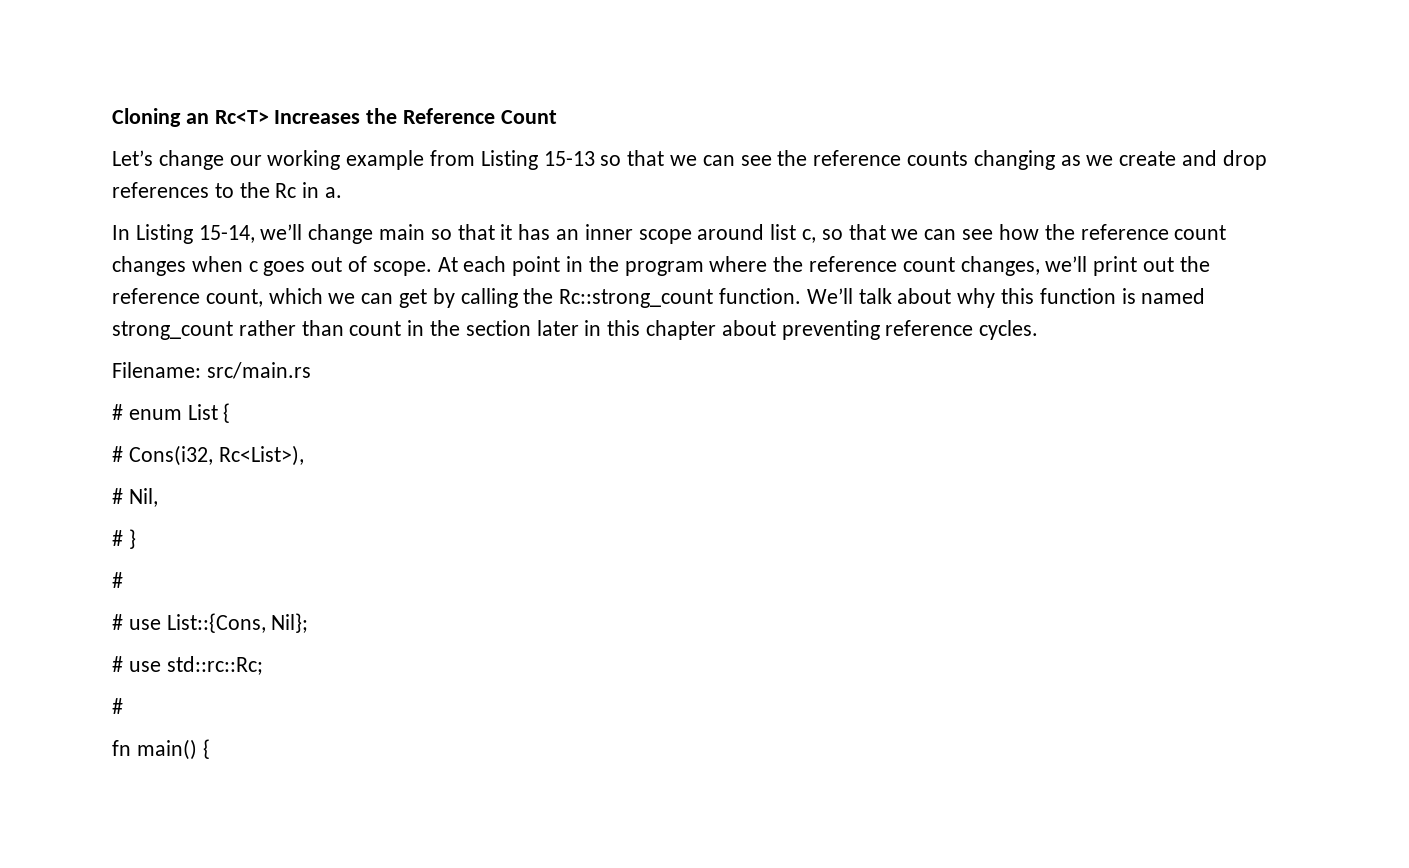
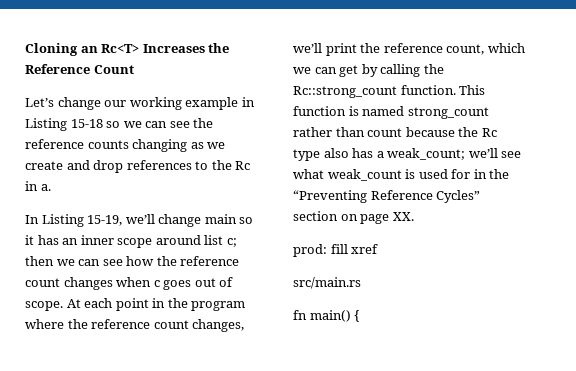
[430,150,665,170] from Listing 15-13 so that -> [241,97,255,107] [25,118,121,131] in Listing 15-18 so
[198,225,255,243] 15-14, -> [87,215,123,226] 15-19,
[457,224,495,240] that -> (254, 220) none
[802,224,886,243] c, so that -> [226,238,237,247] [25,256,54,266] c; then
[1143,257,1175,272] out -> (357, 49) none
[806,288,1035,308] We’ll talk about why this -> [459,85,486,95] This
[407,320,1039,340] [112,362,311,379] [112,403,231,423] [112,445,304,466] [112,488,158,507] [112,529,136,549] [112,572,123,588] [112,613,309,633] [112,656,263,675] [112,698,123,714] in the section later in this chapter about preventing reference cycles. // Filename: src/main.rs // # enum List { // # Cons(i32, Rc<List>), // # Nil, // # } // # // # use List::{Cons, Nil}; // # use std::rc::Rc; // # -> [405,127,497,137] [293,148,522,161] [293,169,510,181] [293,190,481,203] [293,211,414,224] [293,244,379,257] [293,277,361,289] because the Rc type also has a weak_count; we’ll see what weak_count is used for in the “Preventing Reference Cycles” section on page XX. // prod: fill xref // src/main.rs

